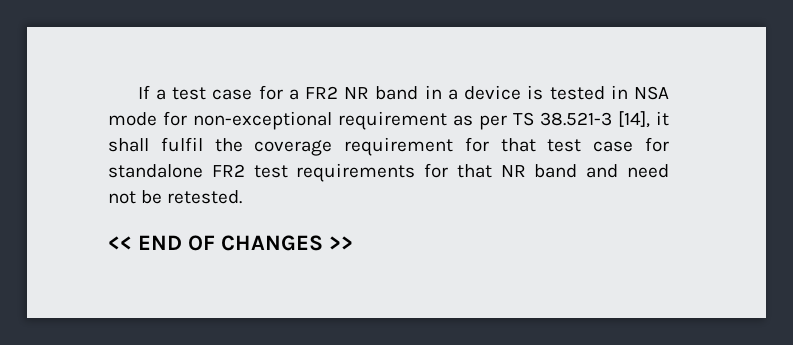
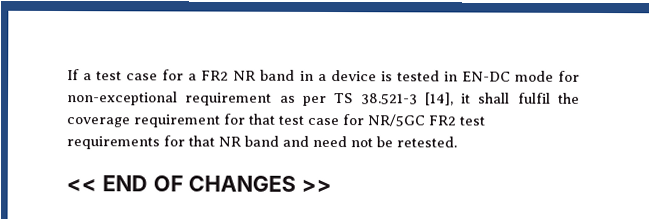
[634,86,669,100] NSA -> [461,71,511,82] EN-DC
[108,164,203,178] standalone -> [367,114,425,127] NR/5GC

